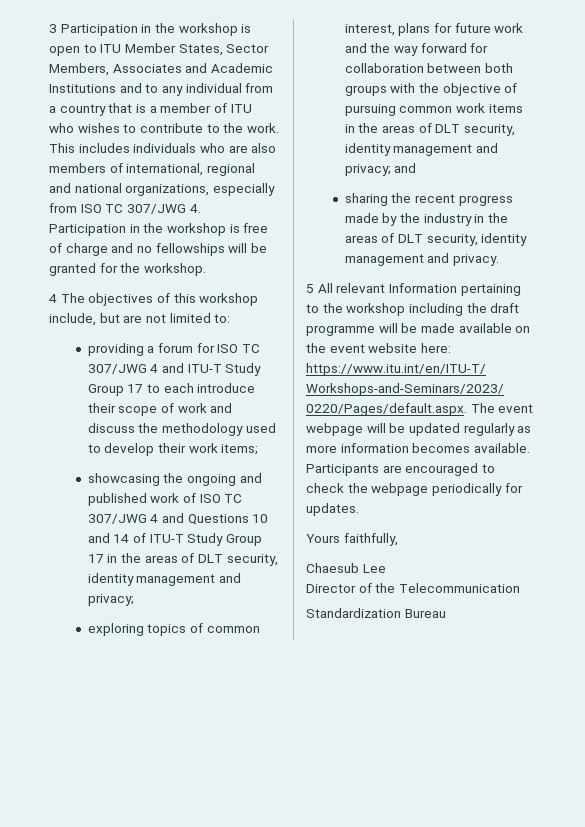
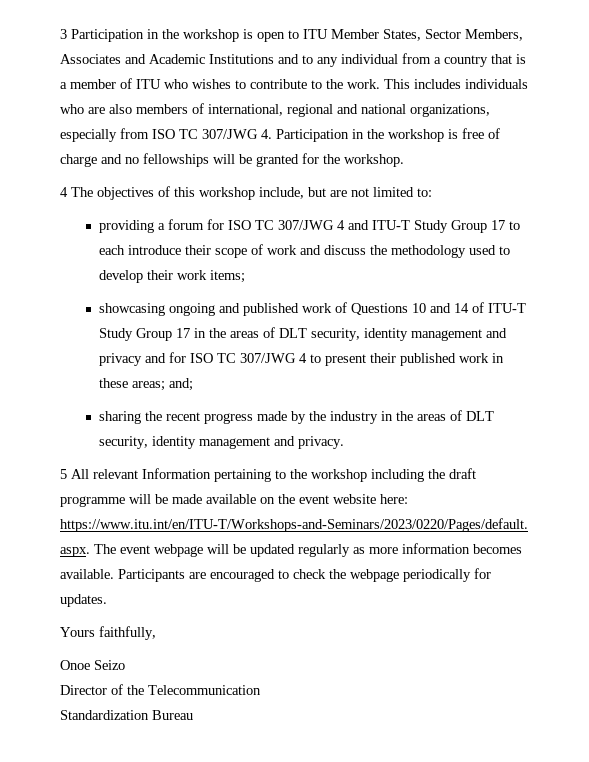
[163,473,184,483] the -> (166, 309) none
[199,494,243,503] [87,513,184,524] ISO TC 307/JWG 4 and -> (348, 307) none
[87,594,134,606] [87,623,260,636] [344,23,524,36] [344,43,489,56] [344,63,513,73] [344,83,518,96] [344,103,523,116] [344,123,515,136] [344,143,498,156] [344,163,417,176] privacy; // exploring topics of common interest, plans for future work and the way forward for collaboration between both groups with the objective of pursuing common work items in the areas of DLT security, identity management and privacy; and -> [99,352,505,366] [99,378,194,391] privacy and for ISO TC 307/JWG 4 to present their published work in these areas; and;
[306,563,386,573] Chaesub Lee -> [60,660,125,670] Onoe Seizo

